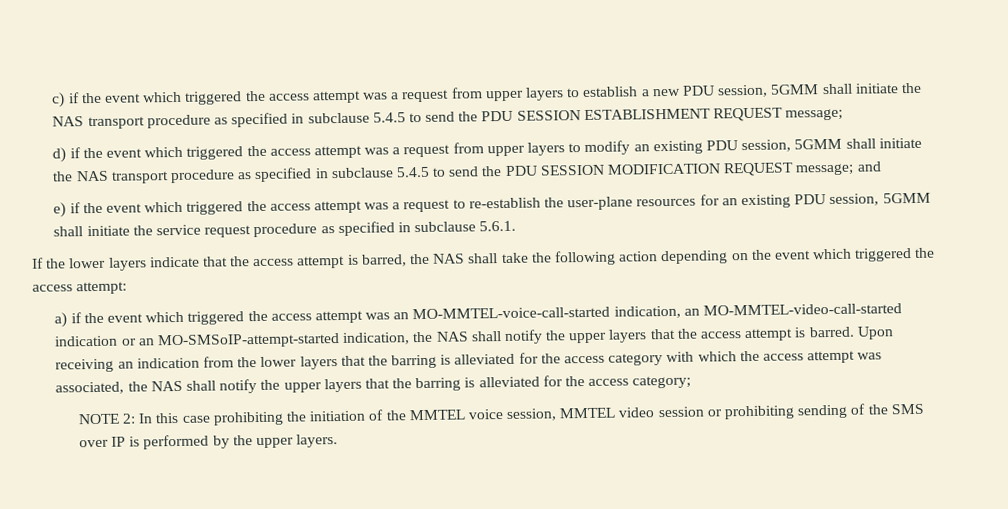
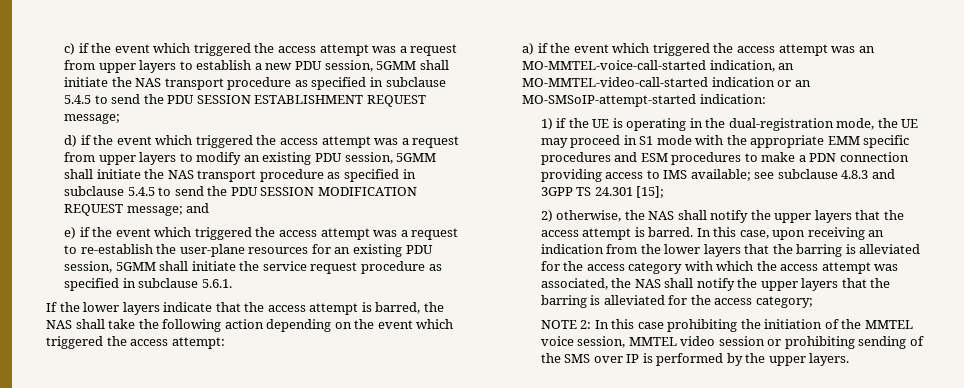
[342,332,411,345] indication, -> [699,94,766,104] [540,118,919,131] [540,135,910,148] [540,152,909,165] [540,169,895,182] [540,186,665,198] [540,210,622,222] indication: // 1) if the UE is operating in the dual-registration mode, the UE may proceed in S1 mode with the appropriate EMM specific procedures and ESM procedures to make a PDN connection providing access to IMS available; see subclause 4.8.3 and 3GPP TS 24.301 [15]; // 2) otherwise,
[856,326,894,340] Upon -> [696,227,806,240] In this case, upon

